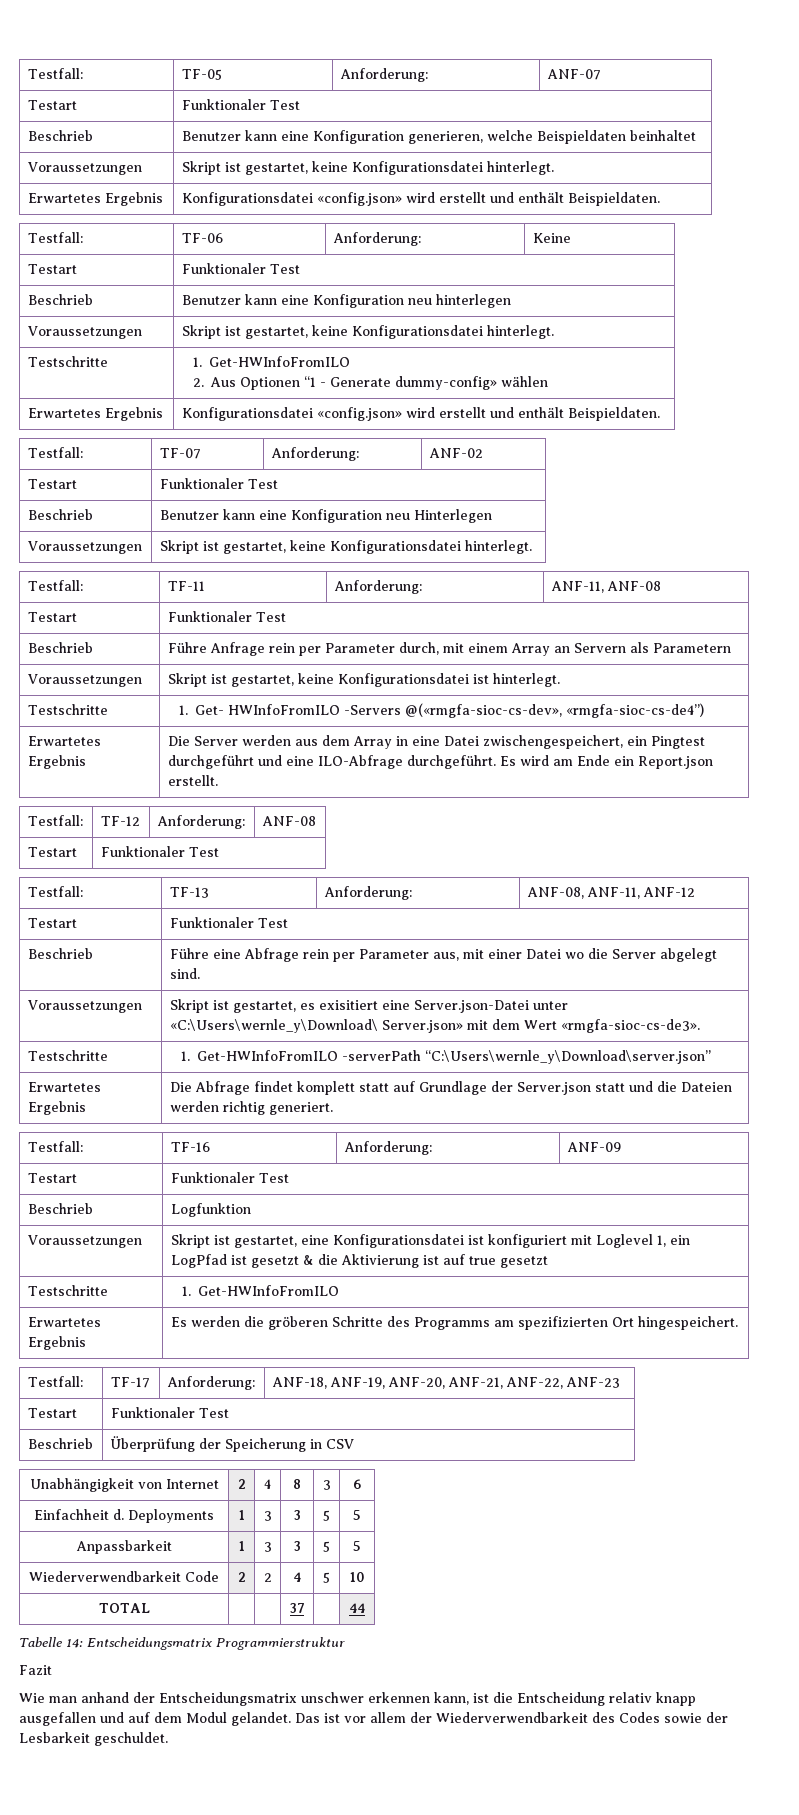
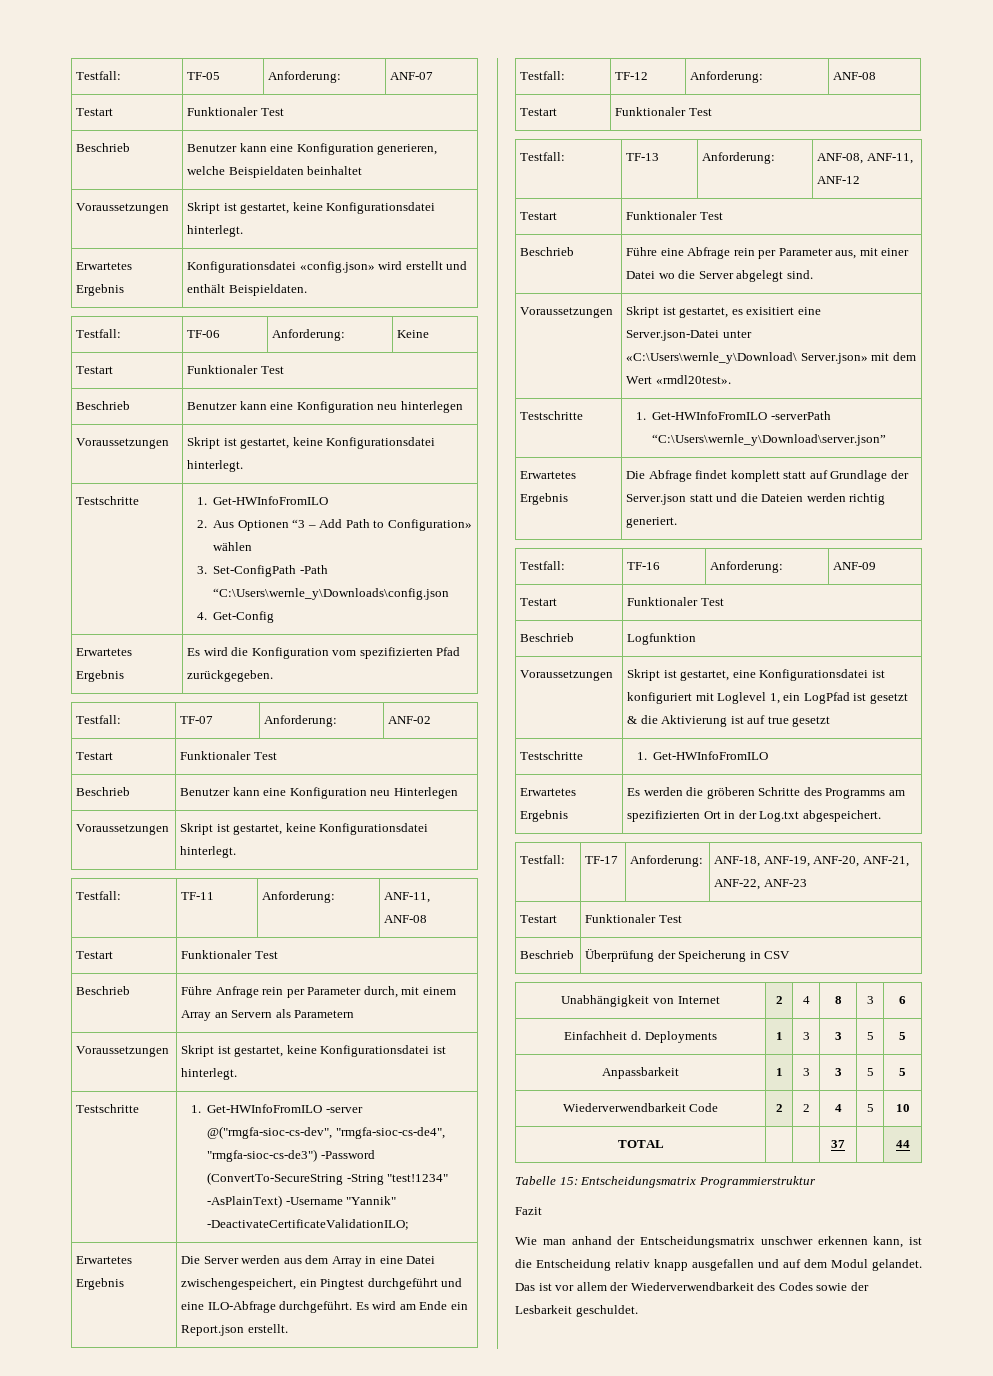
[303,376,548,390] [27,407,163,421] [181,407,660,421] “1 - Generate dummy-config» wählen // Erwartetes Ergebnis | Konfigurationsdatei «config.json» wird erstellt und enthält Beispieldaten. -> [292,519,472,531] [213,542,253,551] [196,565,328,577] [213,588,450,600] [196,611,275,623] [76,648,133,656] [76,670,125,682] [187,647,461,659] [187,670,274,682] “3 – Add Path to Configuration» wählen // 3. Set-ConfigPath -Path “C:\Users\wernle_y\Downloads\config.json // 4. Get-Config // Erwartetes Ergebnis | Es wird die Konfiguration vom spezifizierten Pfad zurückgegeben.
[194,703,704,718] Get- HWInfoFromILO -Servers @(«rmgfa-sioc-cs-dev», «rmgfa-sioc-cs-de4”) -> [207,1104,363,1113] [207,1126,445,1139] [207,1149,375,1162] [207,1172,449,1185] [207,1195,397,1208] [207,1219,410,1230] Get-HWInfoFromILO -server @("rmgfa-sioc-cs-dev", "rmgfa-sioc-cs-de4", "rmgfa-sioc-cs-de3") -Password (ConvertTo-SecureString -String "test!1234" -AsPlainText) -Username "Yannik" -DeactivateCertificateValidationILO;
[560,1019,700,1033] «rmgfa-sioc-cs-de3». -> [655,375,731,384] «rmdl20test».
[637,1316,738,1330] hingespeichert. -> [724,810,881,822] in der Log.txt abgespeichert.
[65,1638,83,1648] 14: -> [559,1177,578,1185] 15:

